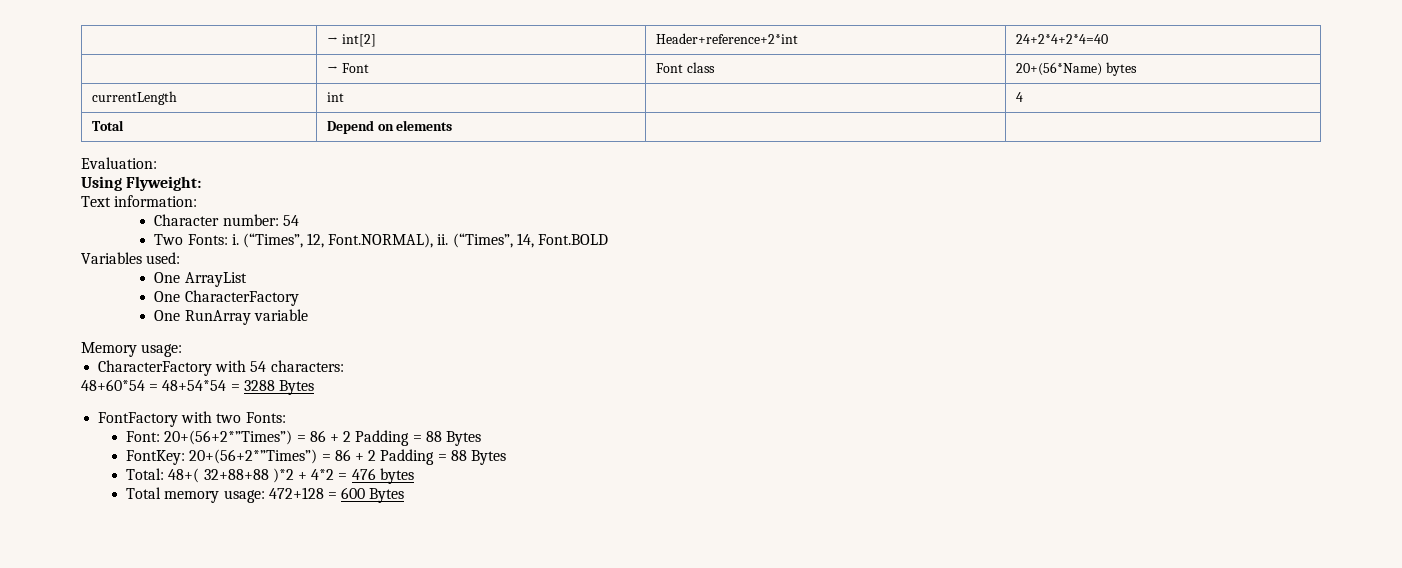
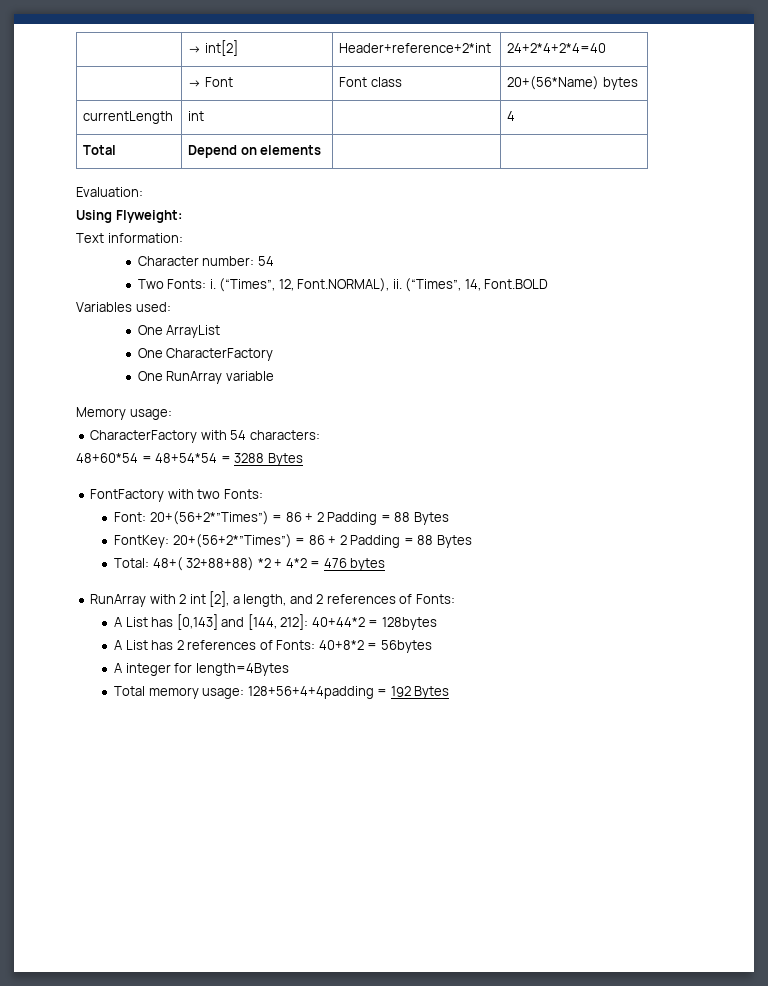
[203,468,294,483] 32+88+88 )*2 -> [186,557,271,571] 32+88+88) *2
(414, 476) none -> [90,591,455,607] [114,614,437,630] [114,640,432,653] [114,663,289,676] // RunArray with 2 int [2], a length, and 2 references of Fonts: // A List has [0,143] and [144, 212]: 40+44*2 = 128bytes // A List has 2 references of Fonts: 40+8*2 = 56bytes // A integer for length=4Bytes
[268,487,366,499] 472+128 = 600 -> [247,686,411,699] 128+56+4+4padding = 192

